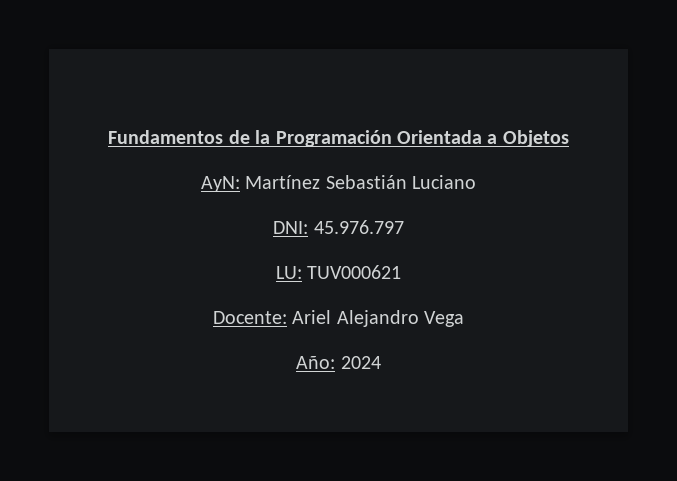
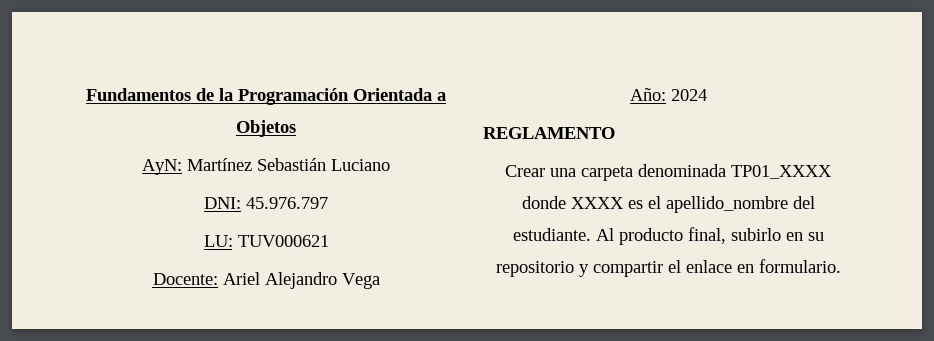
(381, 362) none -> [483,127,615,139] [505,164,832,181] [521,196,815,213] [512,227,824,245] [495,259,841,277] // REGLAMENTO // Crear una carpeta denominada TP01_XXXX donde XXXX es el apellido_nombre del estudiante. Al producto final, subirlo en su repositorio y compartir el enlace en formulario.

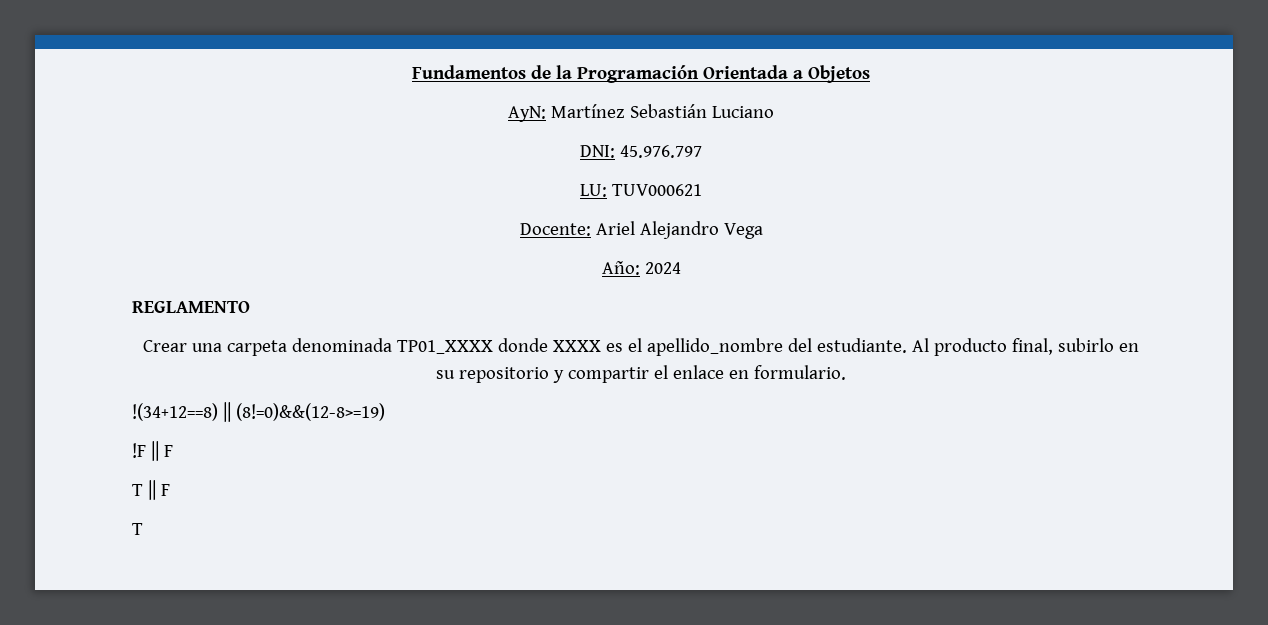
(841, 266) none -> [132,402,385,422] [132,441,173,461] [132,480,170,500] [132,523,143,535] // !(34+12==8) || (8!=0)&&(12-8>=19) // !F || F // T || F // T

